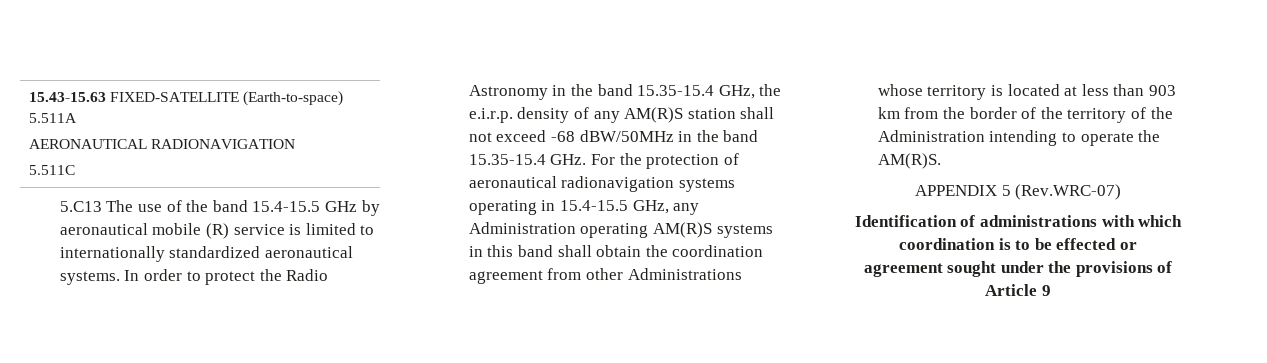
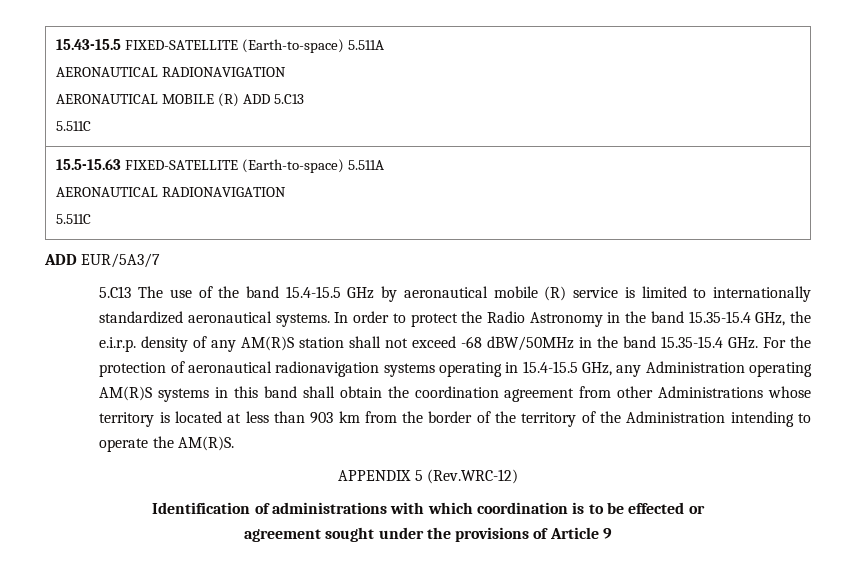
[28,92,106,102] 15.43-15.63 -> [55,39,384,53] [55,67,286,77] [55,93,304,107] [55,121,91,131] [55,159,121,170] 15.43-15.5 FIXED-SATELLITE (Earth-to-space) 5.511A // AERONAUTICAL RADIONAVIGATION // AERONAUTICAL MOBILE (R) ADD 5.C13 // 5.511C // 15.5-15.63
(75, 170) none -> [44,253,161,268] // ADD EUR/5A3/7
[1015,184,1122,200] (Rev.WRC-07) -> [426,469,518,484] (Rev.WRC-12)

